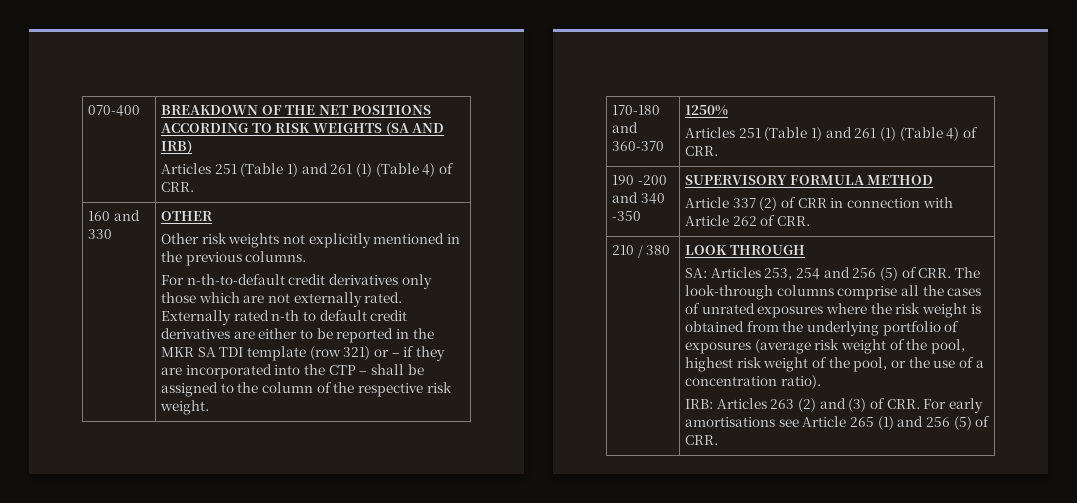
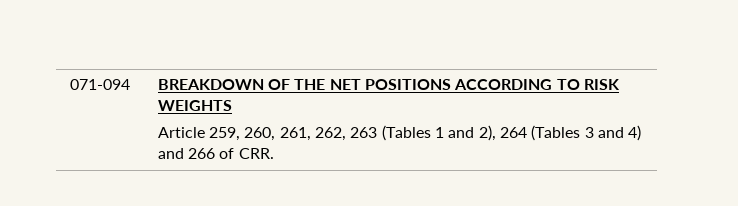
[88,105,141,116] 070-400 -> [69,79,130,90] 071-094
[385,122,445,136] [161,140,193,154] [161,163,454,177] [161,182,195,192] [88,210,140,221] [88,229,113,239] [161,211,214,221] [161,233,461,248] [161,251,307,266] [161,274,432,289] [161,292,403,307] [161,310,408,325] [161,328,434,343] [161,346,445,361] [161,364,424,379] [161,382,452,397] [160,400,210,415] [612,105,661,115] [612,122,639,133] [612,141,665,151] [685,105,729,116] [685,127,978,141] [685,146,719,156] [612,175,667,185] [612,192,665,204] [612,211,642,221] [685,175,934,185] [685,197,953,211] [685,215,811,226] [612,245,671,258] [685,245,805,255] [685,267,980,281] [685,285,982,300] [685,303,981,318] [685,321,960,336] [685,339,966,354] [685,357,984,372] [685,375,821,389] [685,398,983,413] [685,416,972,430] (SA AND IRB) // Articles 251 (Table 1) and 261 (1) (Table 4) of CRR. // 160 and 330 | OTHER // Other risk weights not explicitly mentioned in the previous columns. // For n-th-to-default credit derivatives only those which are not externally rated. Externally rated n-th to default credit derivatives are either to be reported in the MKR SA TDI template (row 321) or – if they are incorporated into the CTP – shall be assigned to the column of the respective risk weight. // 170-180 and 360-370 | 1250% // Articles 251 (Table 1) and 261 (1) (Table 4) of CRR. // 190 -200 and 340 -350 | SUPERVISORY FORMULA METHOD // Article 337 (2) of CRR in connection with Article 262 of CRR. // 210 / 380 | LOOK THROUGH // SA: Articles 253, 254 and 256 (5) of CRR. The look-through columns comprise all the cases of unrated exposures where the risk weight is obtained from the underlying portfolio of exposures (average risk weight of the pool, highest risk weight of the pool, or the use of a concentration ratio). // IRB: Articles 263 (2) and (3) of CRR. For early amortisations see Article 265 (1) and 256 (5) -> [157,125,642,141] [157,148,216,159] // Article 259, 260, 261, 262, 263 (Tables 1 and 2), 264 (Tables 3 and 4) and 266

